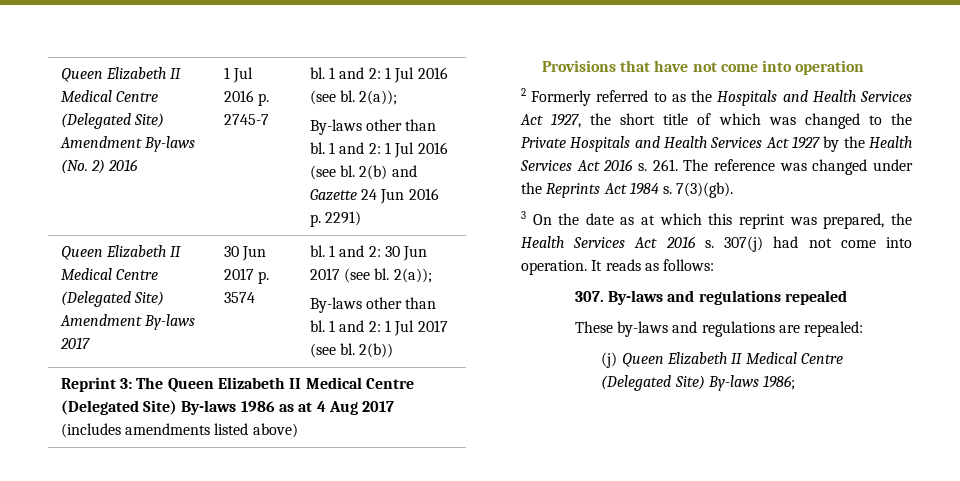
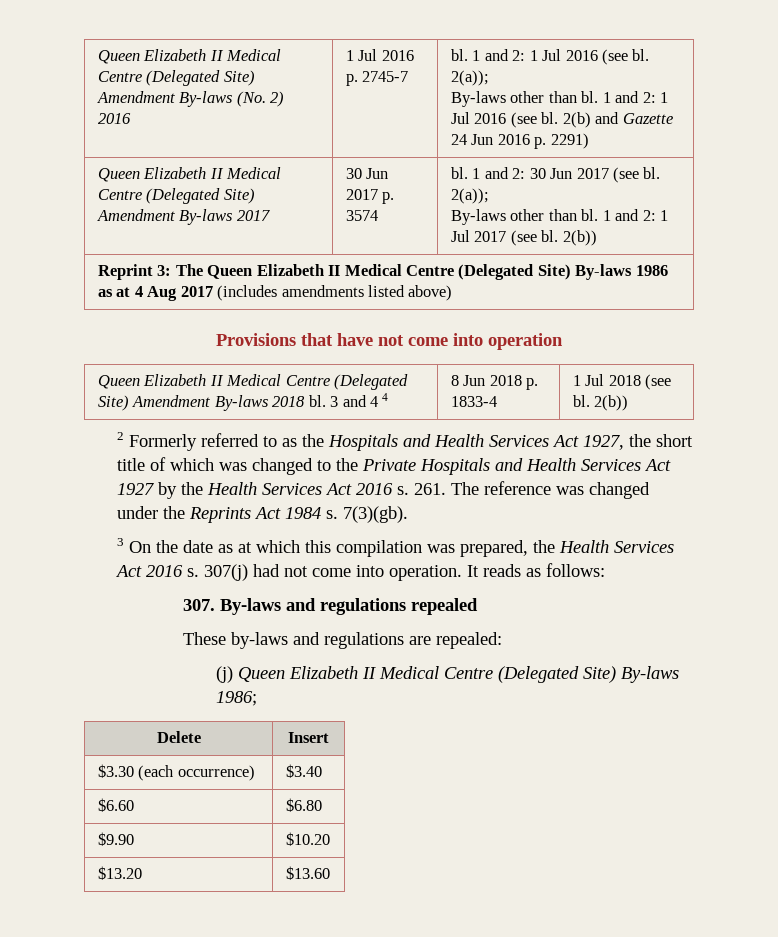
(865, 67) none -> [97,374,409,390] [97,393,389,411] [450,375,539,390] [450,396,497,407] [572,374,672,390] [572,395,629,411] // Queen Elizabeth II Medical Centre (Delegated Site) Amendment By-laws 2018 bl. 3 and 4 4 | 8 Jun 2018 p. 1833-4 | 1 Jul 2018 (see bl. 2(b))
[739,214,786,229] reprint -> [335,540,422,557] compilation
(796, 382) none -> [156,731,201,743] [288,732,329,743] [97,764,255,781] [285,764,322,778] [97,798,134,812] [285,798,322,812] [97,832,134,846] [285,832,330,846] [97,866,142,880] [285,866,330,880] // Delete | Insert // $3.30 (each occurrence) | $3.40 // $6.60 | $6.80 // $9.90 | $10.20 // $13.20 | $13.60

